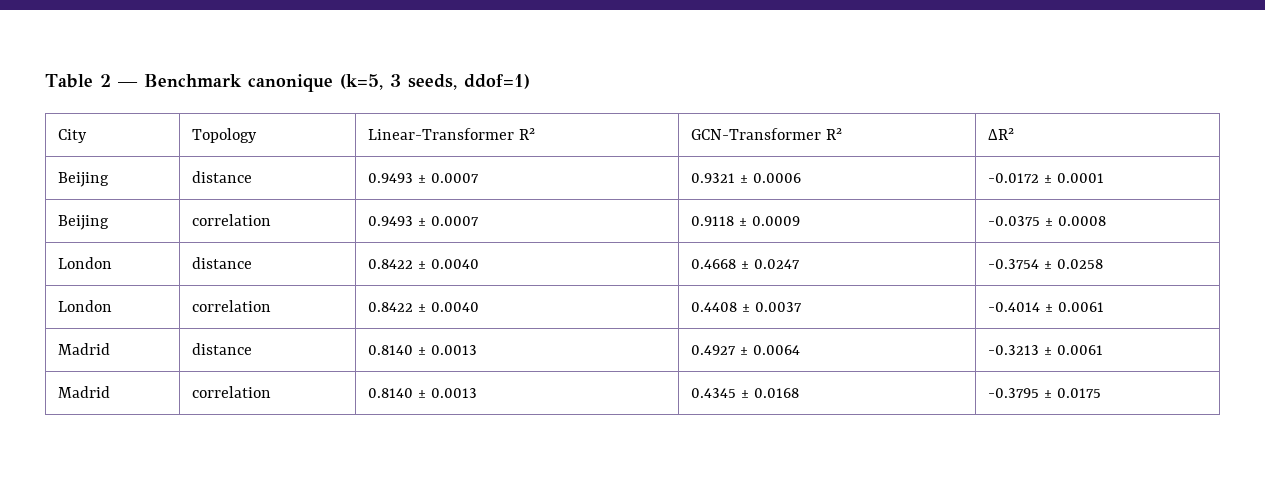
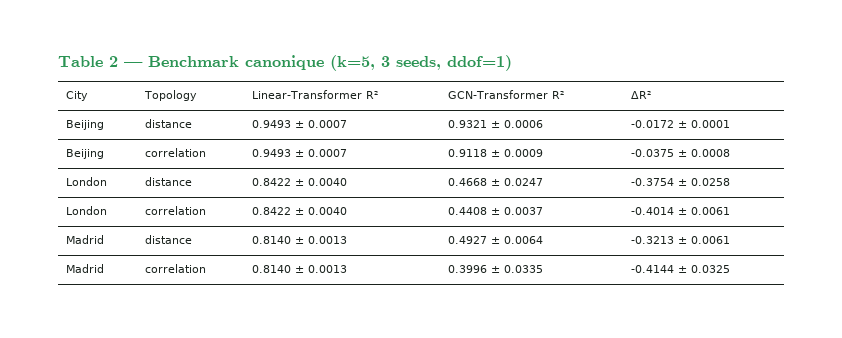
[691,388,799,398] [988,388,1101,398] 0.4345 ± 0.0168 | -0.3795 ± 0.0175 -> [447,265,543,273] [630,265,730,273] 0.3996 ± 0.0335 | -0.4144 ± 0.0325

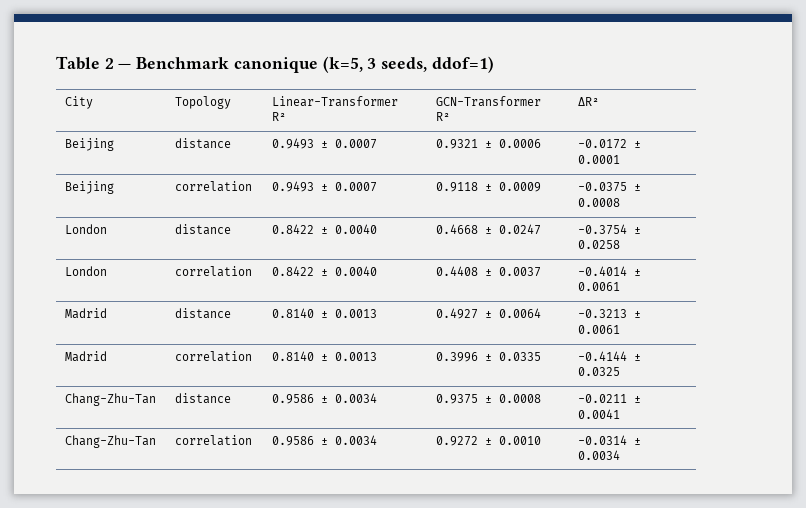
(730, 269) none -> [65,393,157,406] [175,393,232,404] [272,393,378,404] [436,394,542,404] [578,394,642,403] [578,409,621,419] [65,435,157,448] [175,435,253,446] [272,435,378,446] [436,436,542,446] [578,435,642,445] [578,450,621,460] // Chang-Zhu-Tan | distance | 0.9586 ± 0.0034 | 0.9375 ± 0.0008 | -0.0211 ± 0.0041 // Chang-Zhu-Tan | correlation | 0.9586 ± 0.0034 | 0.9272 ± 0.0010 | -0.0314 ± 0.0034

